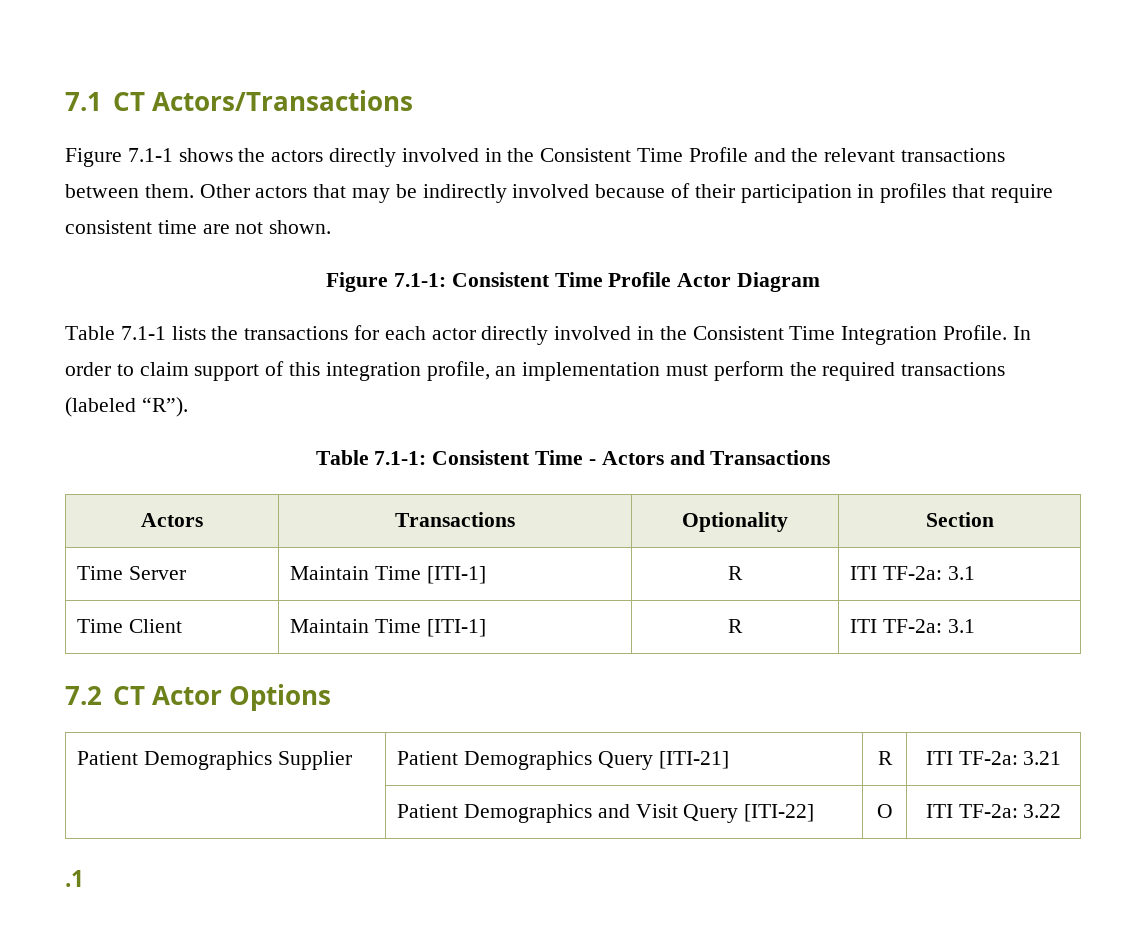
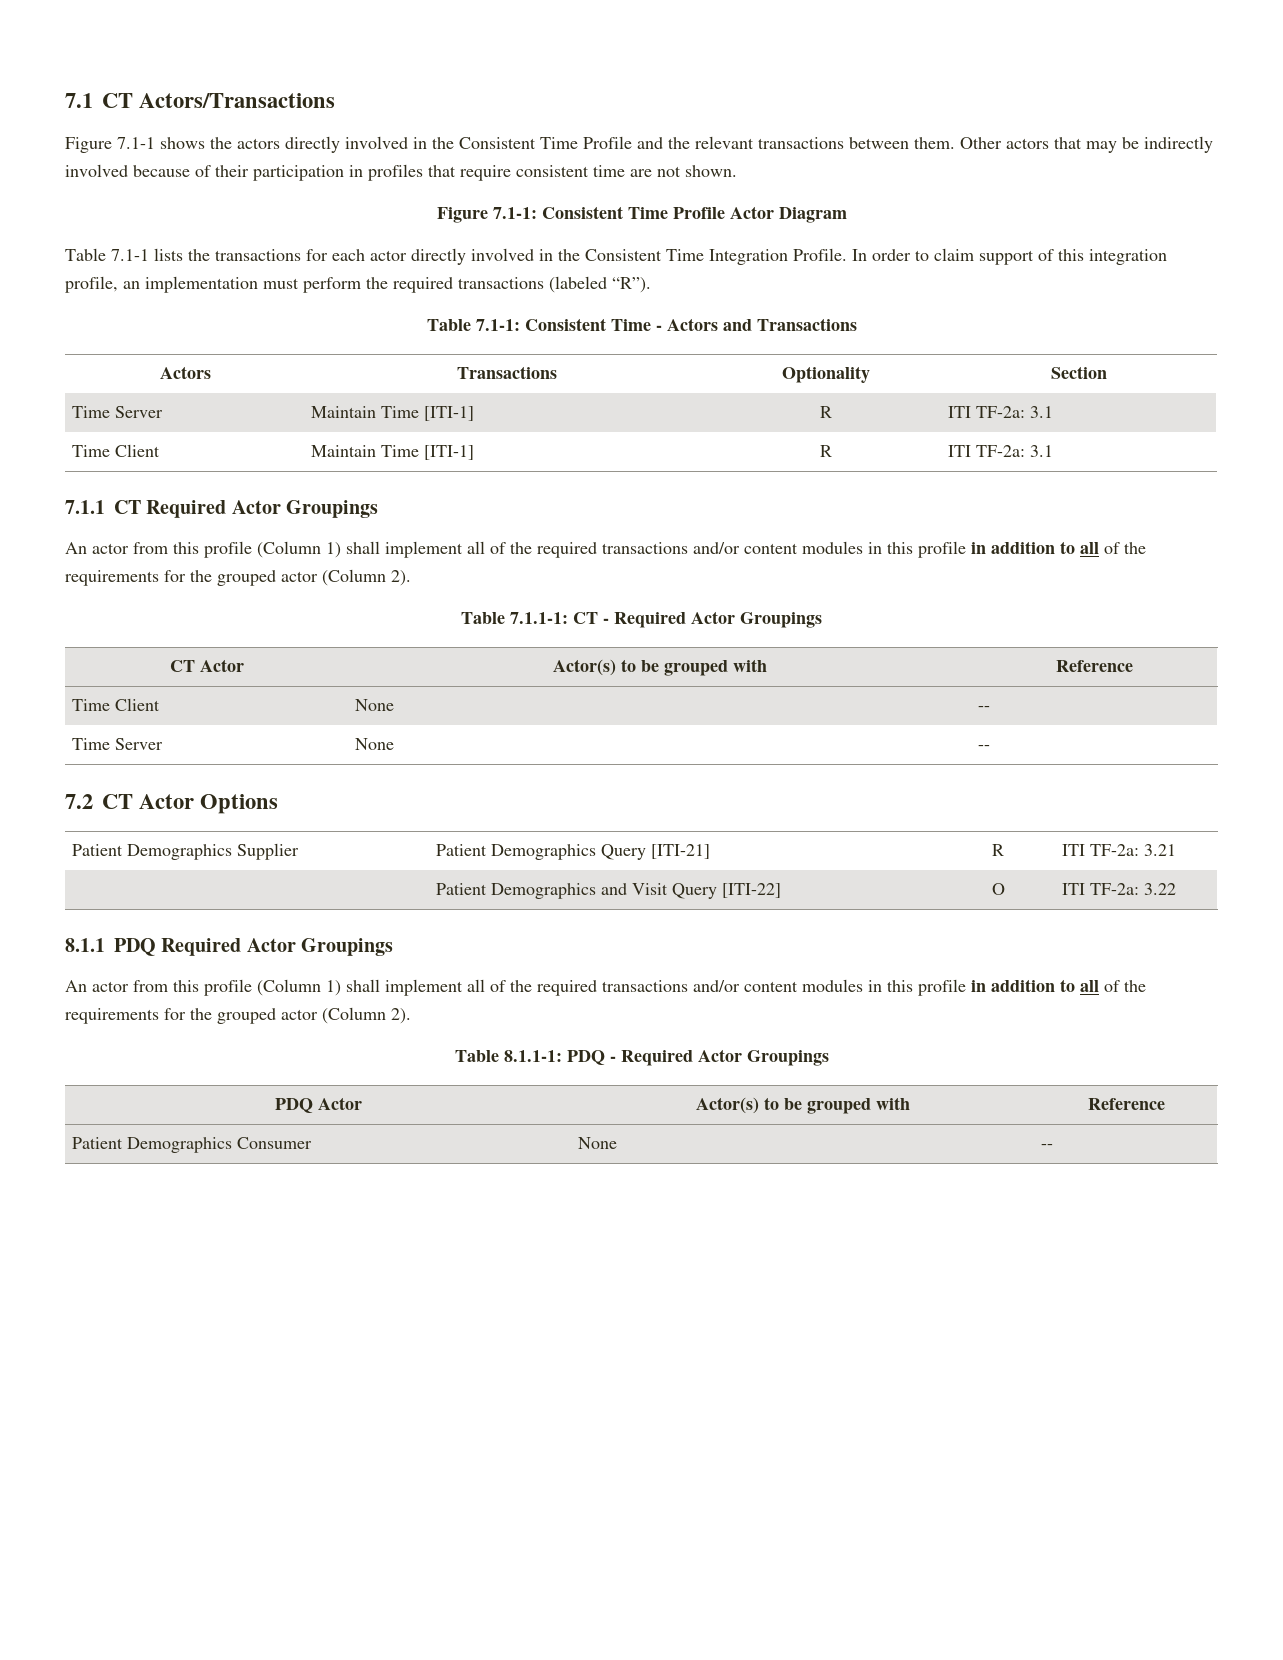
(975, 626) none -> [65,500,379,518] [65,541,1146,558] [65,569,411,586] [461,611,822,628] [170,659,244,672] [553,659,767,676] [1056,660,1133,672] [72,698,161,711] [355,699,395,711] [978,706,991,711] [72,738,164,750] [355,738,395,750] [978,745,991,750] // 7.1.1 CT Required Actor Groupings // An actor from this profile (Column 1) shall implement all of the required transactions and/or content modules in this profile in addition to all of the requirements for the grouped actor (Column 2). // Table 7.1.1-1: CT - Required Actor Groupings // CT Actor | Actor(s) to be grouped with | Reference // Time Client | None | -- // Time Server | None | --
[65,870,84,887] .1 -> [65,938,394,956] [65,979,1146,996] [65,1007,411,1024] [454,1049,829,1066] [275,1097,362,1113] [696,1097,910,1114] [1087,1098,1165,1110] [72,1137,313,1153] [578,1137,618,1149] [1041,1144,1054,1149] 8.1.1 PDQ Required Actor Groupings // An actor from this profile (Column 1) shall implement all of the required transactions and/or content modules in this profile in addition to all of the requirements for the grouped actor (Column 2). // Table 8.1.1-1: PDQ - Required Actor Groupings // PDQ Actor | Actor(s) to be grouped with | Reference // Patient Demographics Consumer | None | --

